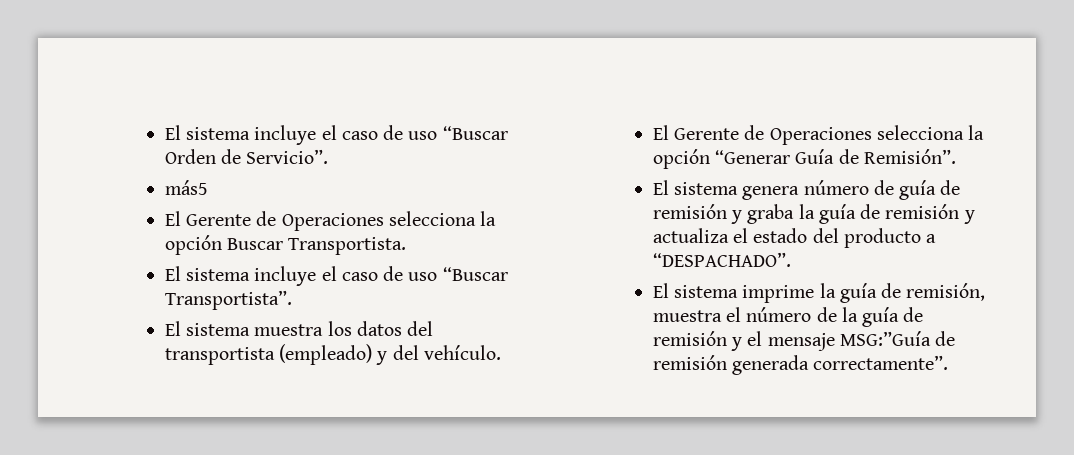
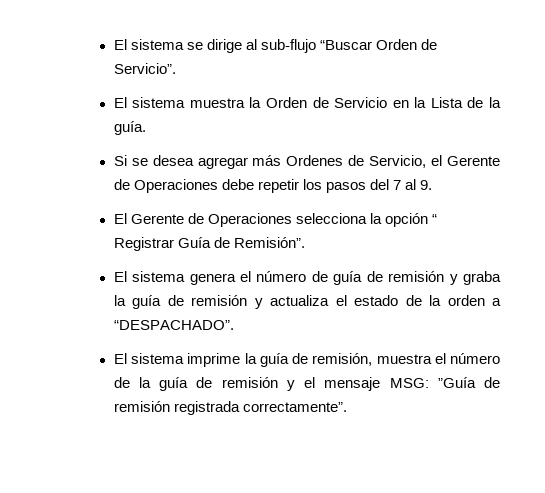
[164,125,438,145] El sistema incluye el caso de uso -> [113,39,317,53] El sistema se dirige al sub-flujo
[164,180,208,195] [164,211,497,231] [164,235,407,255] [164,266,508,286] [164,290,292,310] [164,321,434,336] [164,344,501,365] [652,125,985,145] [652,149,791,169] más5 // El Gerente de Operaciones selecciona la opción Buscar Transportista. // El sistema incluye el caso de uso “Buscar Transportista”. // El sistema muestra los datos del transportista (empleado) y del vehículo. // El Gerente de Operaciones selecciona la opción “Generar -> [113,97,502,108] [113,121,146,135] [113,155,500,169] [113,179,433,193] [113,213,438,227] [113,237,174,251] El sistema muestra la Orden de Servicio en la Lista de la guía. // Si se desea agregar más Ordenes de Servicio, el Gerente de Operaciones debe repetir los pasos del 7 al 9. // El Gerente de Operaciones selecciona la opción “ Registrar
(800, 193) none -> [240,271,252,282] el
[812,228,921,248] del producto -> [405,295,485,306] de la orden
[839,331,956,346] [652,355,810,375] MSG:”Guía de remisión generada -> [389,377,500,388] [113,401,240,415] MSG: ”Guía de remisión registrada

